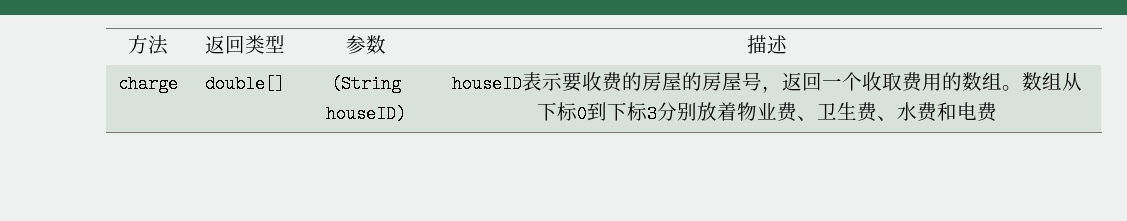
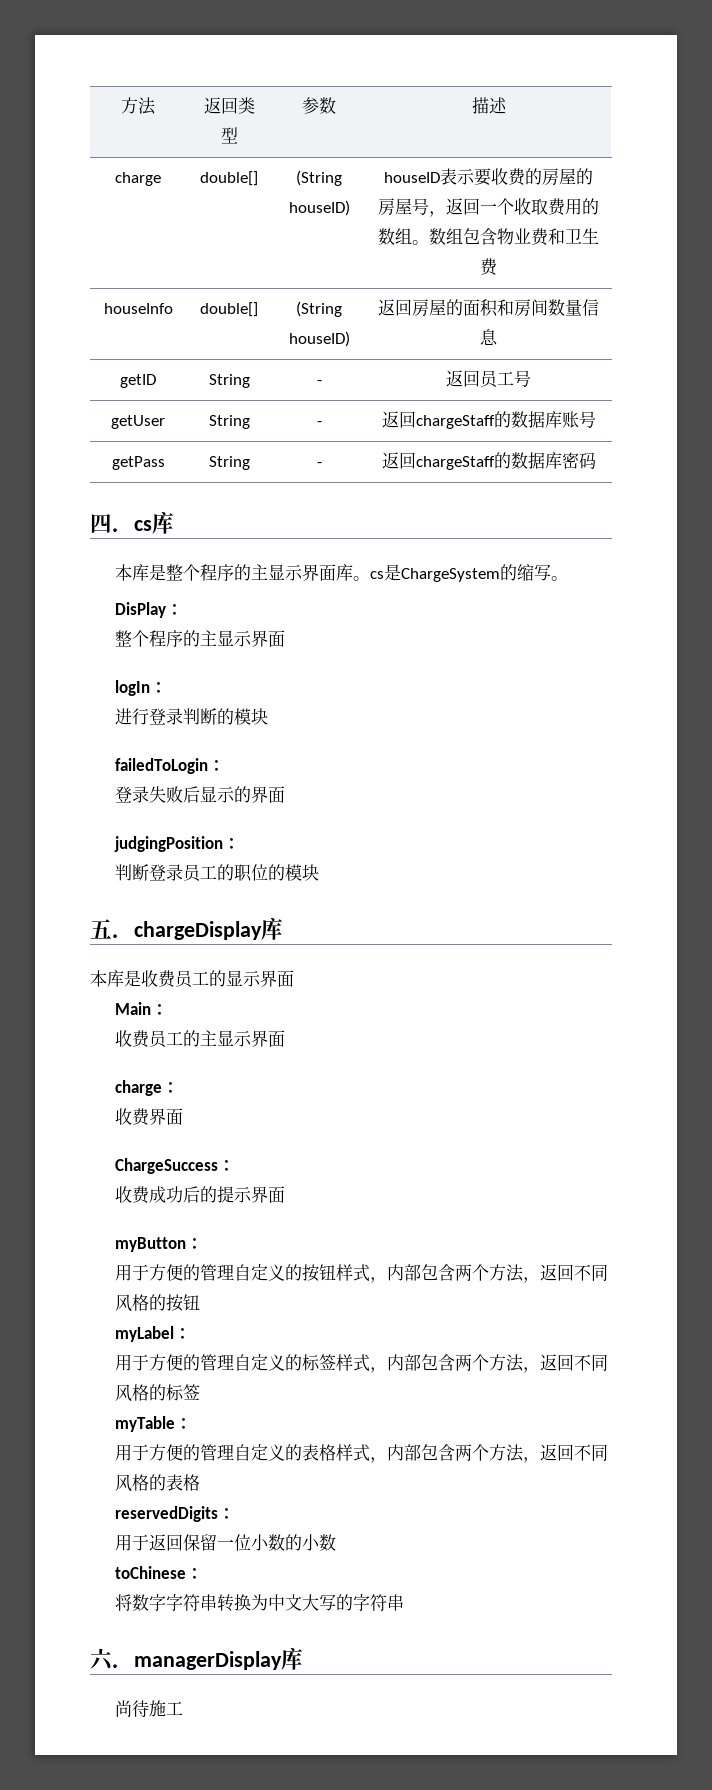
[1061,72,1082,91] [536,102,997,123] 从下标0到下标3分别放着物业费、卫生费、水费和电费 -> [463,228,599,246] [480,258,498,276] [103,303,173,314] [200,302,258,317] [296,301,342,317] [288,331,350,347] [378,299,599,317] [480,329,498,346] [120,374,156,388] [208,374,250,388] [316,380,322,385] [446,370,531,388] [111,415,165,429] [208,415,250,429] [316,421,322,426] [381,411,596,429] [111,456,165,470] [208,456,250,470] [316,462,322,467] [381,452,596,470] [90,511,174,534] [114,564,568,582] [114,602,183,618] [114,630,285,647] [114,680,167,696] [114,708,268,725] [114,758,225,774] [114,786,285,803] [113,836,240,852] [114,864,319,882] [90,917,283,940] [90,970,294,988] [114,1002,168,1015] [114,1030,285,1048] [114,1080,179,1096] [114,1108,183,1126] [114,1158,235,1174] [114,1186,285,1204] [114,1237,203,1252] [114,1264,608,1283] [114,1294,200,1312] [114,1326,191,1342] [114,1354,608,1373] [114,1384,200,1402] [114,1416,192,1432] [114,1444,608,1463] [114,1474,200,1492] [114,1506,235,1522] [114,1534,336,1551] [114,1566,203,1579] [114,1594,404,1612] [90,1647,303,1671] [114,1700,183,1717] 包含物业费和卫生费 // houseInfo | double[] | (String houseID) | 返回房屋的面积和房间数量信息 // getID | String | - | 返回员工号 // getUser | String | - | 返回chargeStaff的数据库账号 // getPass | String | - | 返回chargeStaff的数据库密码 // 四．cs库 // 本库是整个程序的主显示界面库。cs是ChargeSystem的缩写。 // DisPlay： // 整个程序的主显示界面 // logIn： // 进行登录判断的模块 // failedToLogin： // 登录失败后显示的界面 // judgingPosition： // 判断登录员工的职位的模块 // 五．chargeDisplay库 // 本库是收费员工的显示界面 // Main： // 收费员工的主显示界面 // charge： // 收费界面 // ChargeSuccess： // 收费成功后的提示界面 // myButton： // 用于方便的管理自定义的按钮样式，内部包含两个方法，返回不同风格的按钮 // myLabel： // 用于方便的管理自定义的标签样式，内部包含两个方法，返回不同风格的标签 // myTable： // 用于方便的管理自定义的表格样式，内部包含两个方法，返回不同风格的表格 // reservedDigits： // 用于返回保留一位小数的小数 // toChinese： // 将数字字符串转换为中文大写的字符串 // 六．managerDisplay库 // 尚待施工

